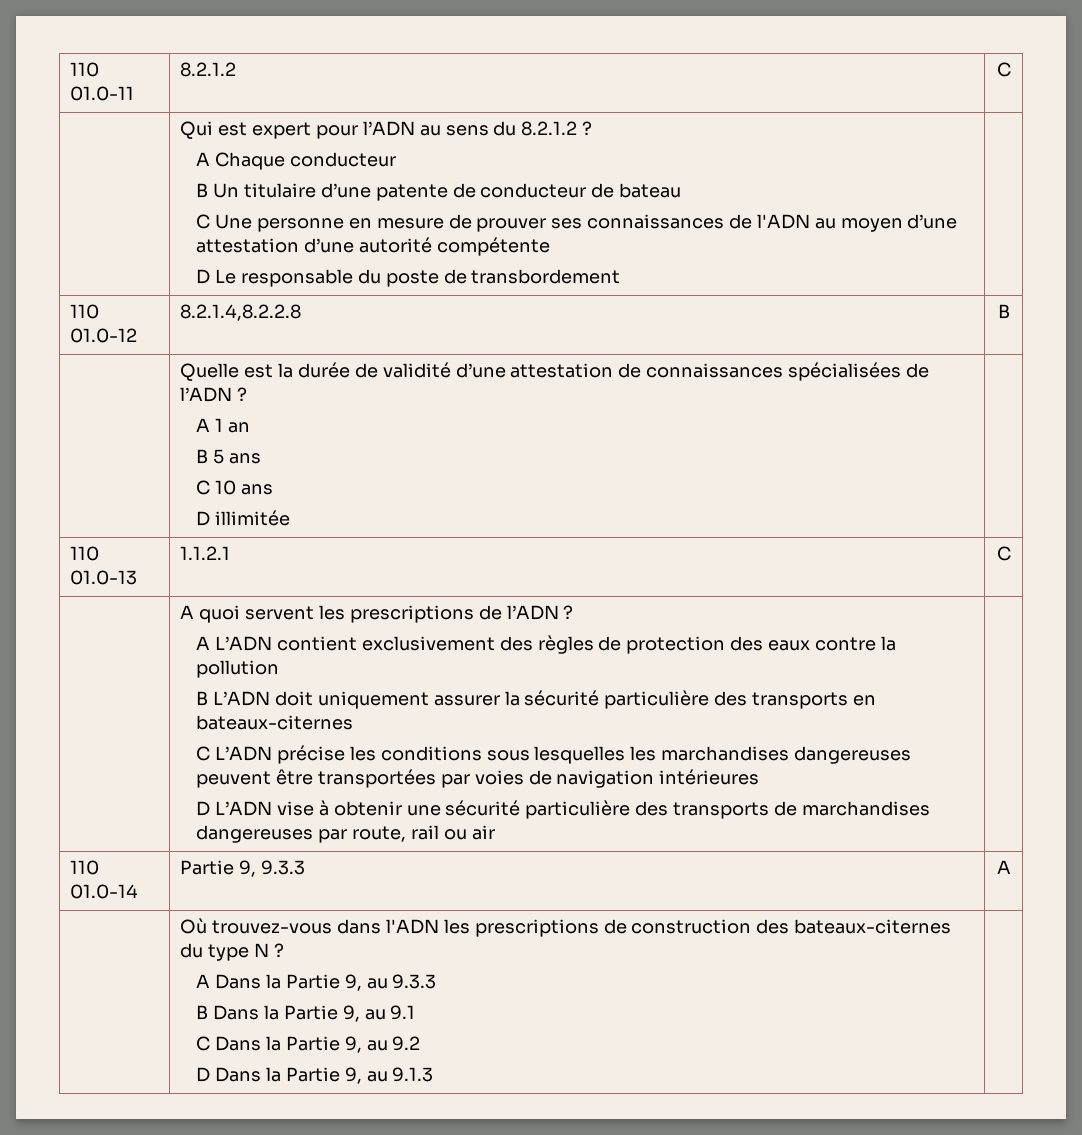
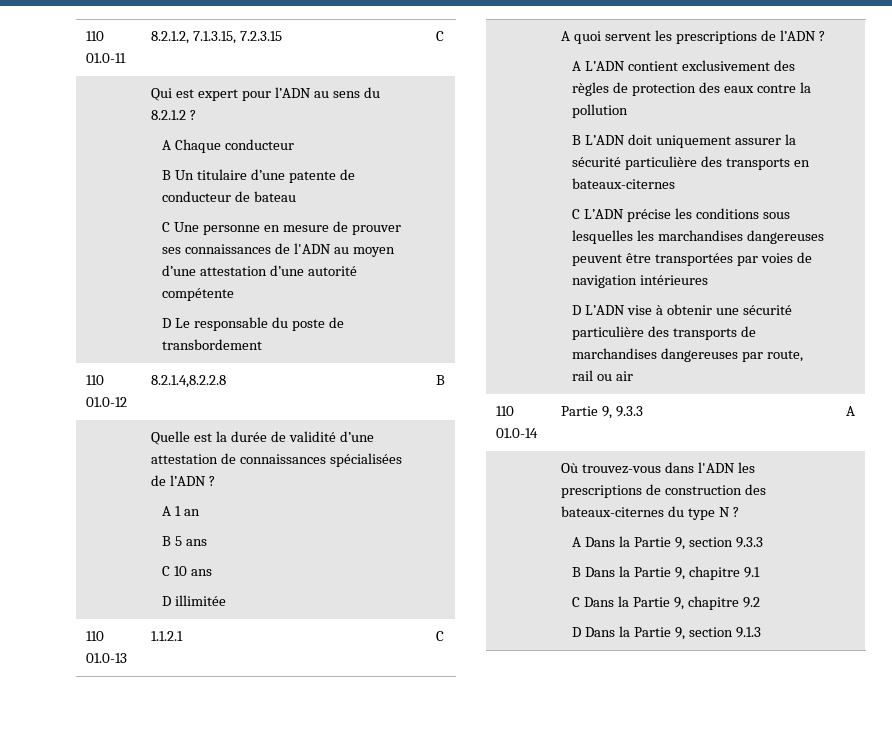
[180,62,237,77] 8.2.1.2 -> [151,31,282,44] 8.2.1.2, 7.1.3.15, 7.2.3.15
[366,978,388,989] au -> [688,537,733,547] section
[364,1009,386,1020] au -> [688,566,740,580] chapitre
[366,1040,388,1051] au -> [687,596,739,610] chapitre
[366,1071,388,1082] au -> [688,627,733,637] section

